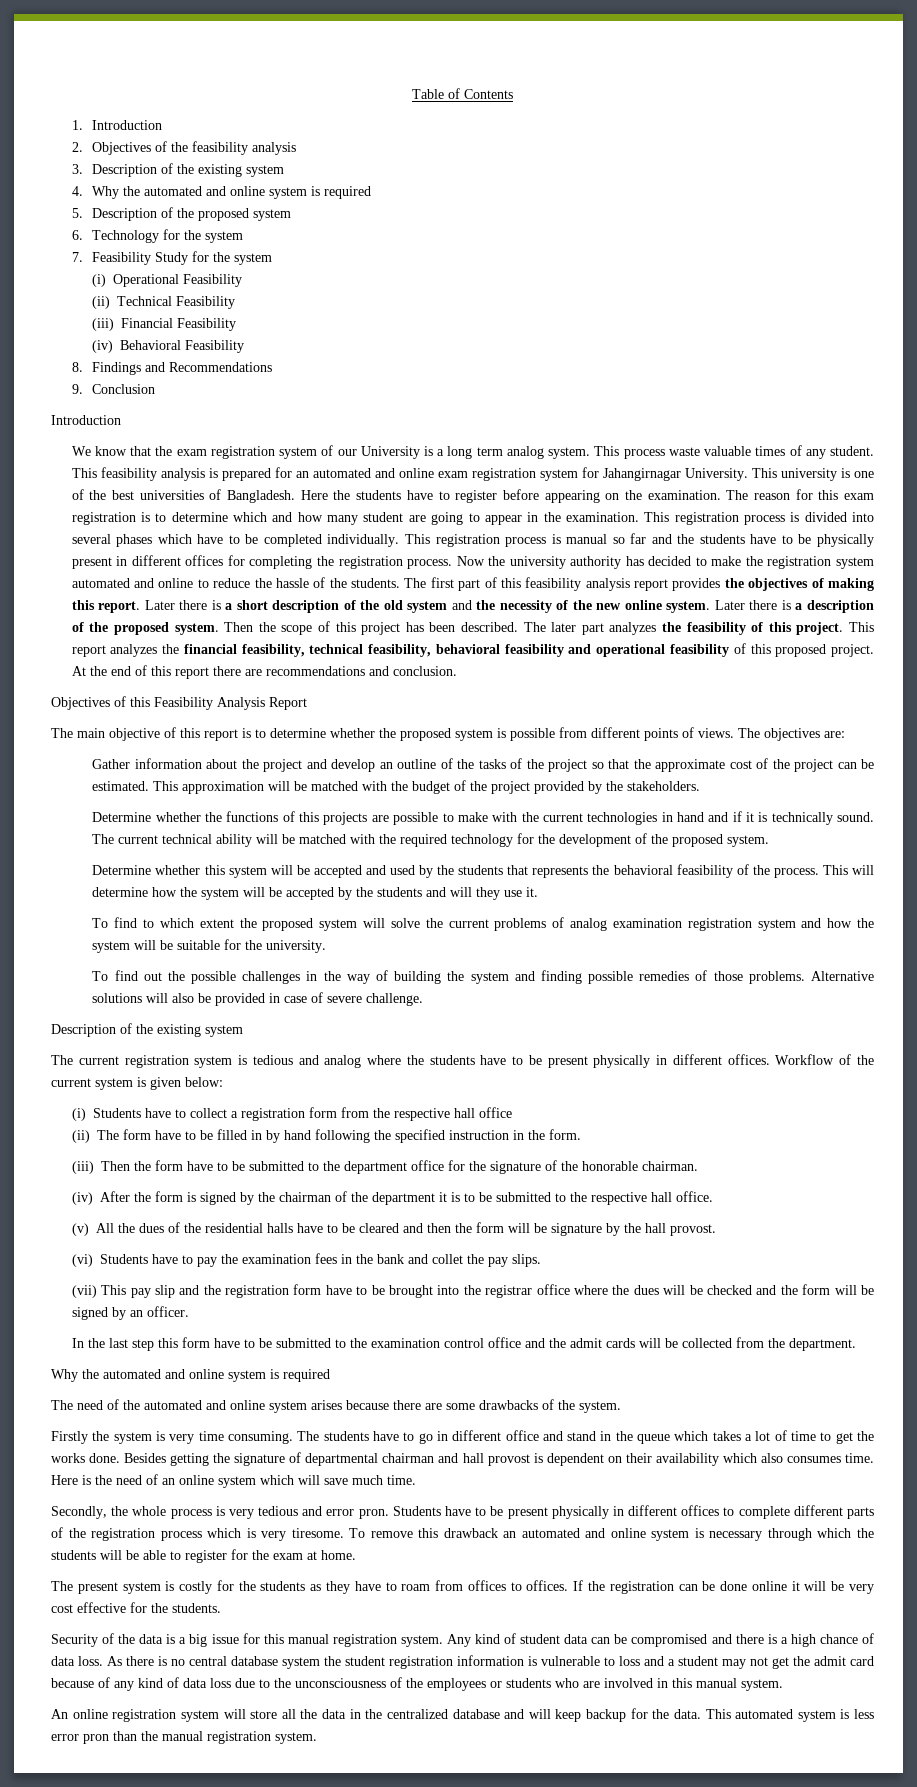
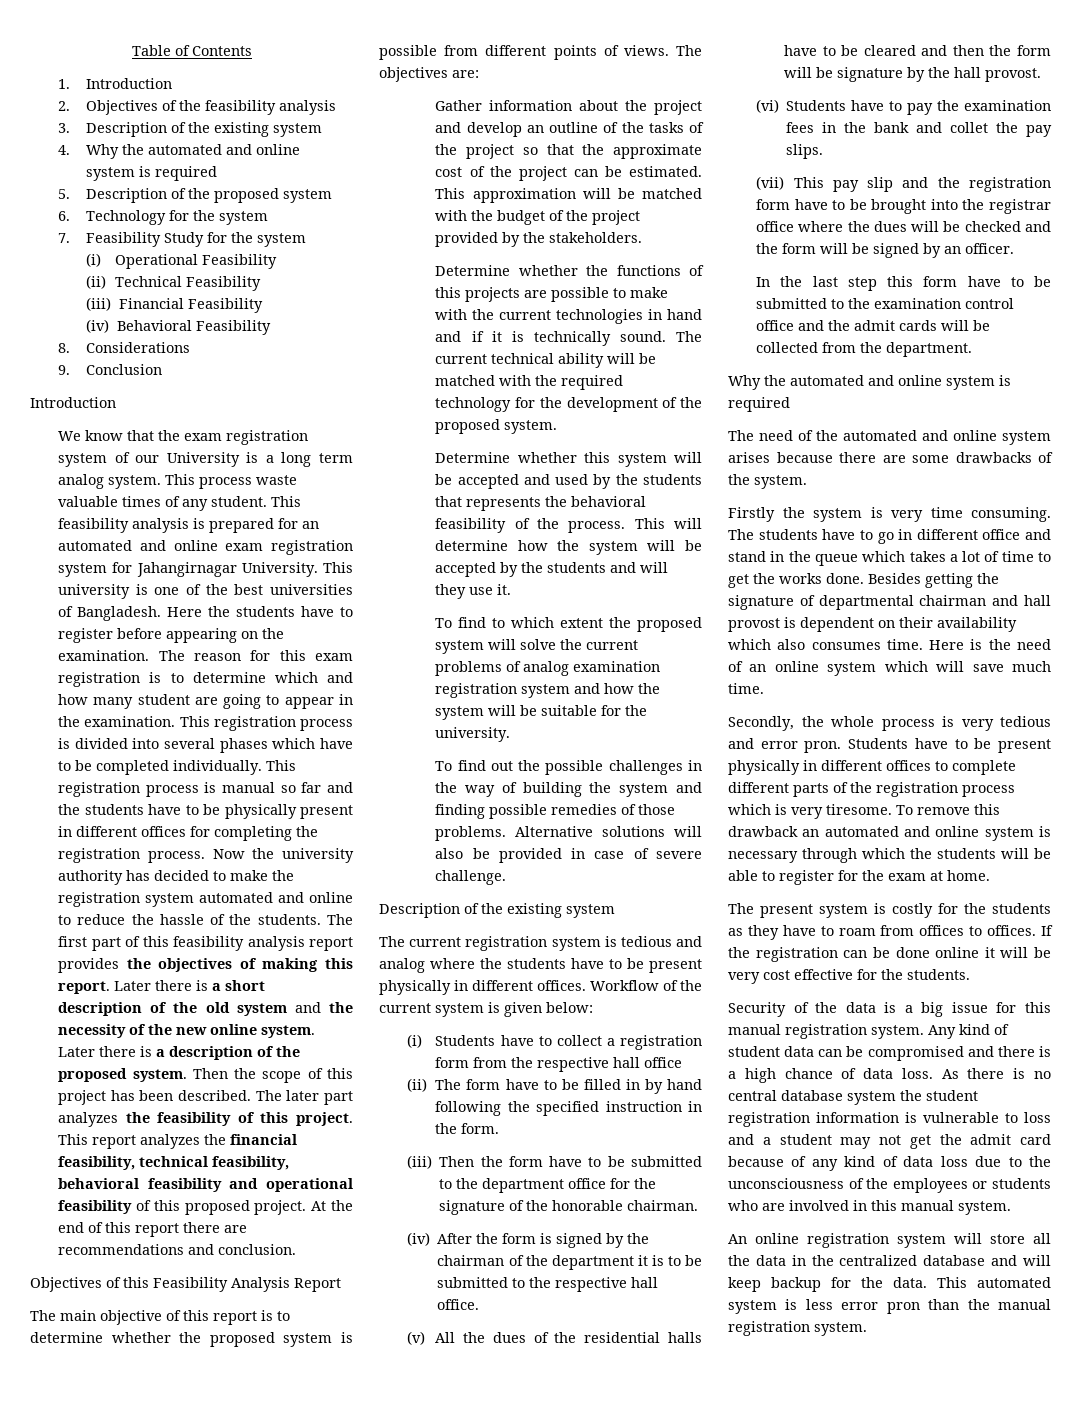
[92,362,273,375] Findings and Recommendations -> [86,342,191,353] Considerations

